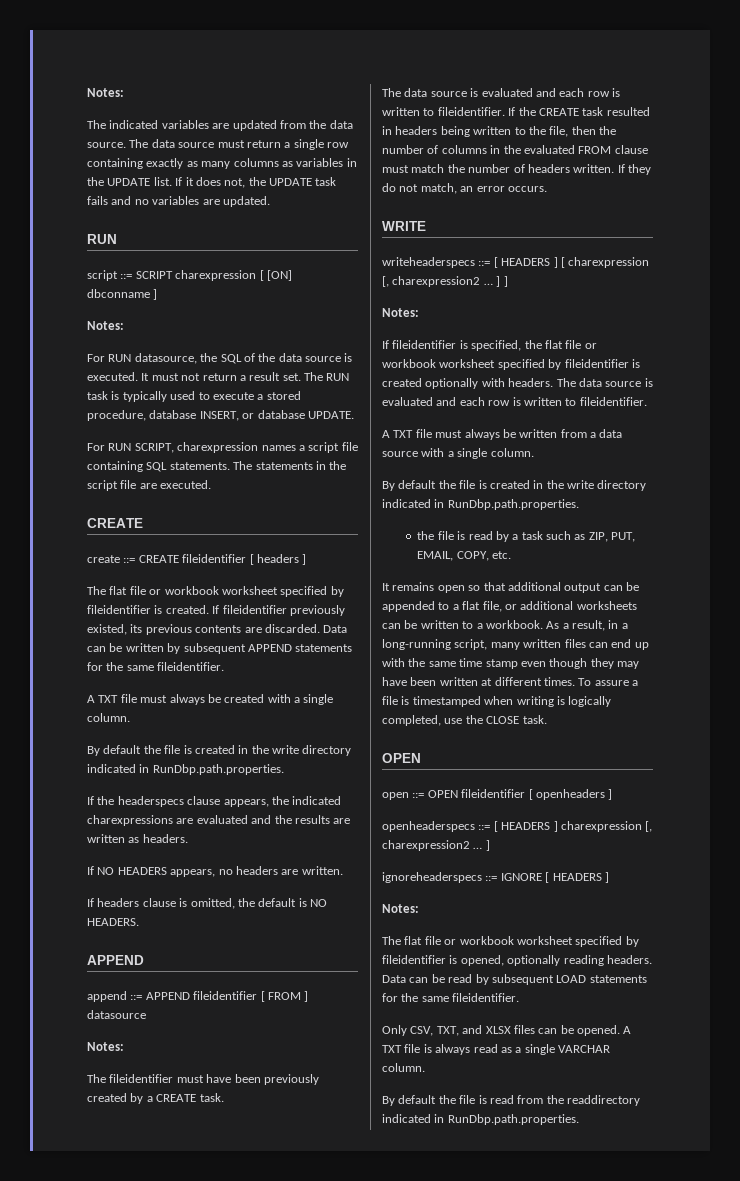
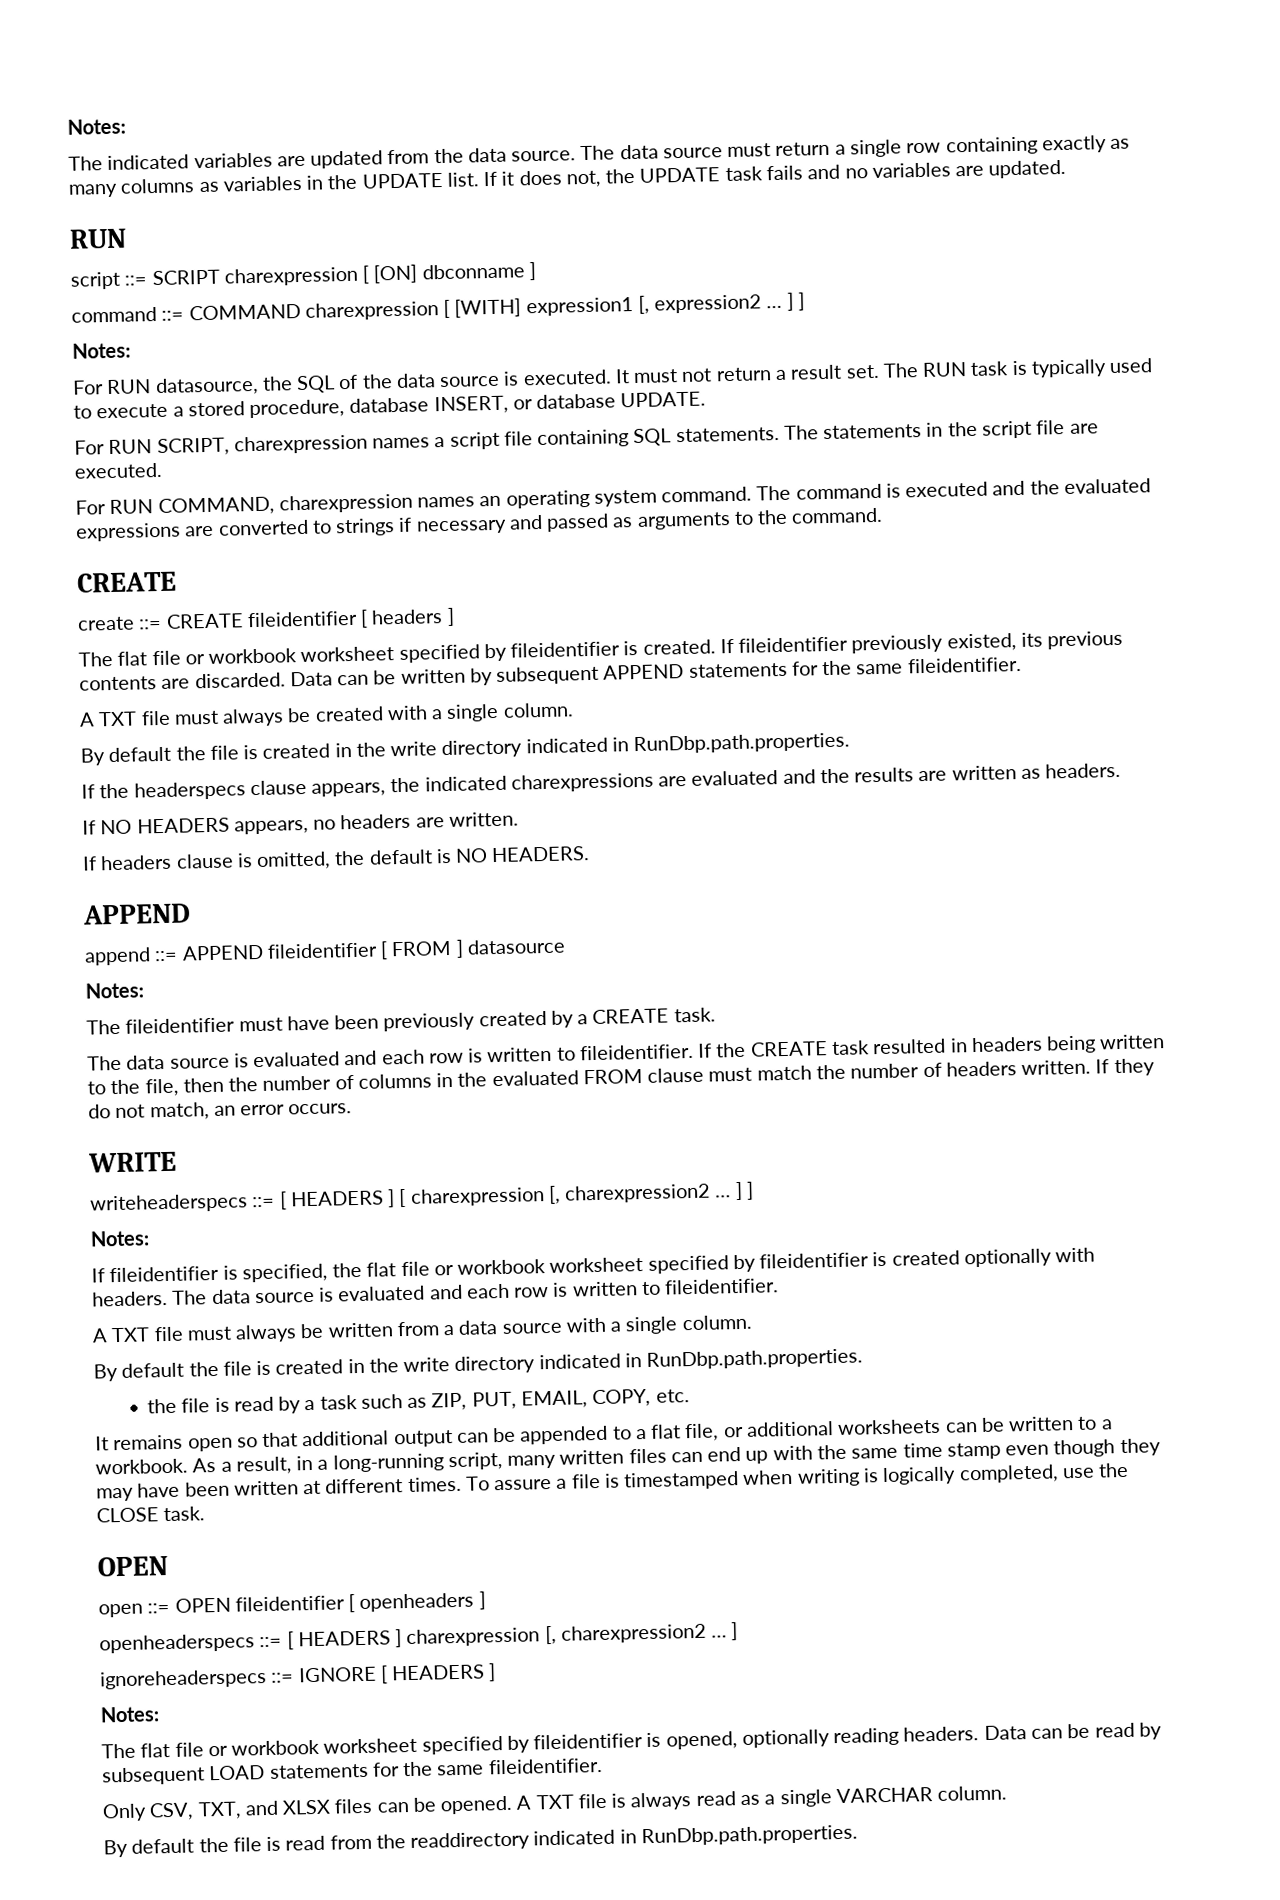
(158, 294) none -> [71,292,805,323] // command ::= COMMAND charexpression [ [WITH] expression1 [, expression2 … ] ]
(212, 484) none -> [75,478,1151,517] [75,507,884,542] // For RUN COMMAND, charexpression names an operating system command. The command is executed and the evaluated expressions are converted to strings if necessary and passed as arguments to the command.

